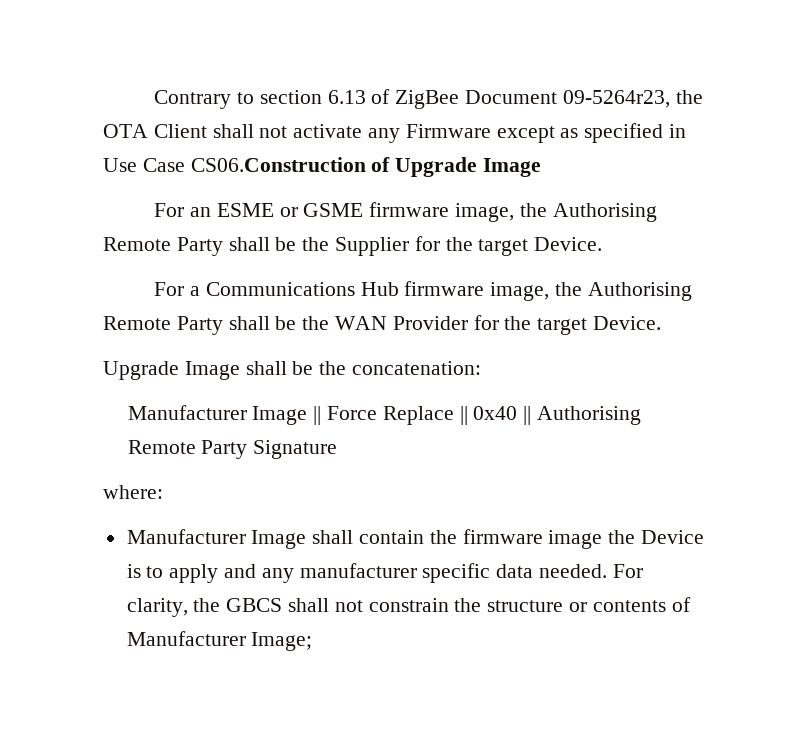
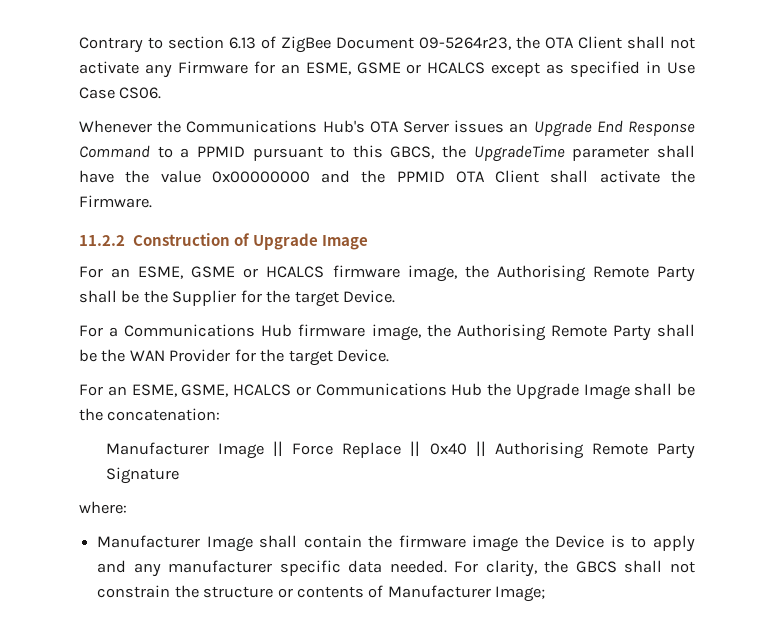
(491, 131) none -> [253,61,486,75] for an ESME, GSME or HCALCS
[190,157,366,172] CS06.Construction -> [119,87,162,99] [79,120,695,137] [79,145,695,162] [79,170,695,183] [79,195,152,208] [79,233,231,246] CS06. // Whenever the Communications Hub's OTA Server issues an Upgrade End Response Command to a PPMID pursuant to this GBCS, the UpgradeTime parameter shall have the value 0x00000000 and the PPMID OTA Client shall activate the Firmware. // 11.2.2 Construction
[216,203,364,217] ESME or GSME -> [138,266,325,279] ESME, GSME or HCALCS
(662, 323) none -> [79,383,511,397] For an ESME, GSME, HCALCS or Communications Hub the

